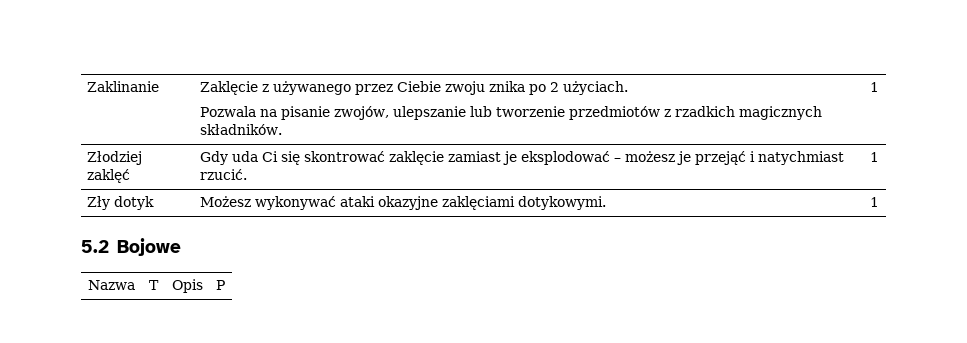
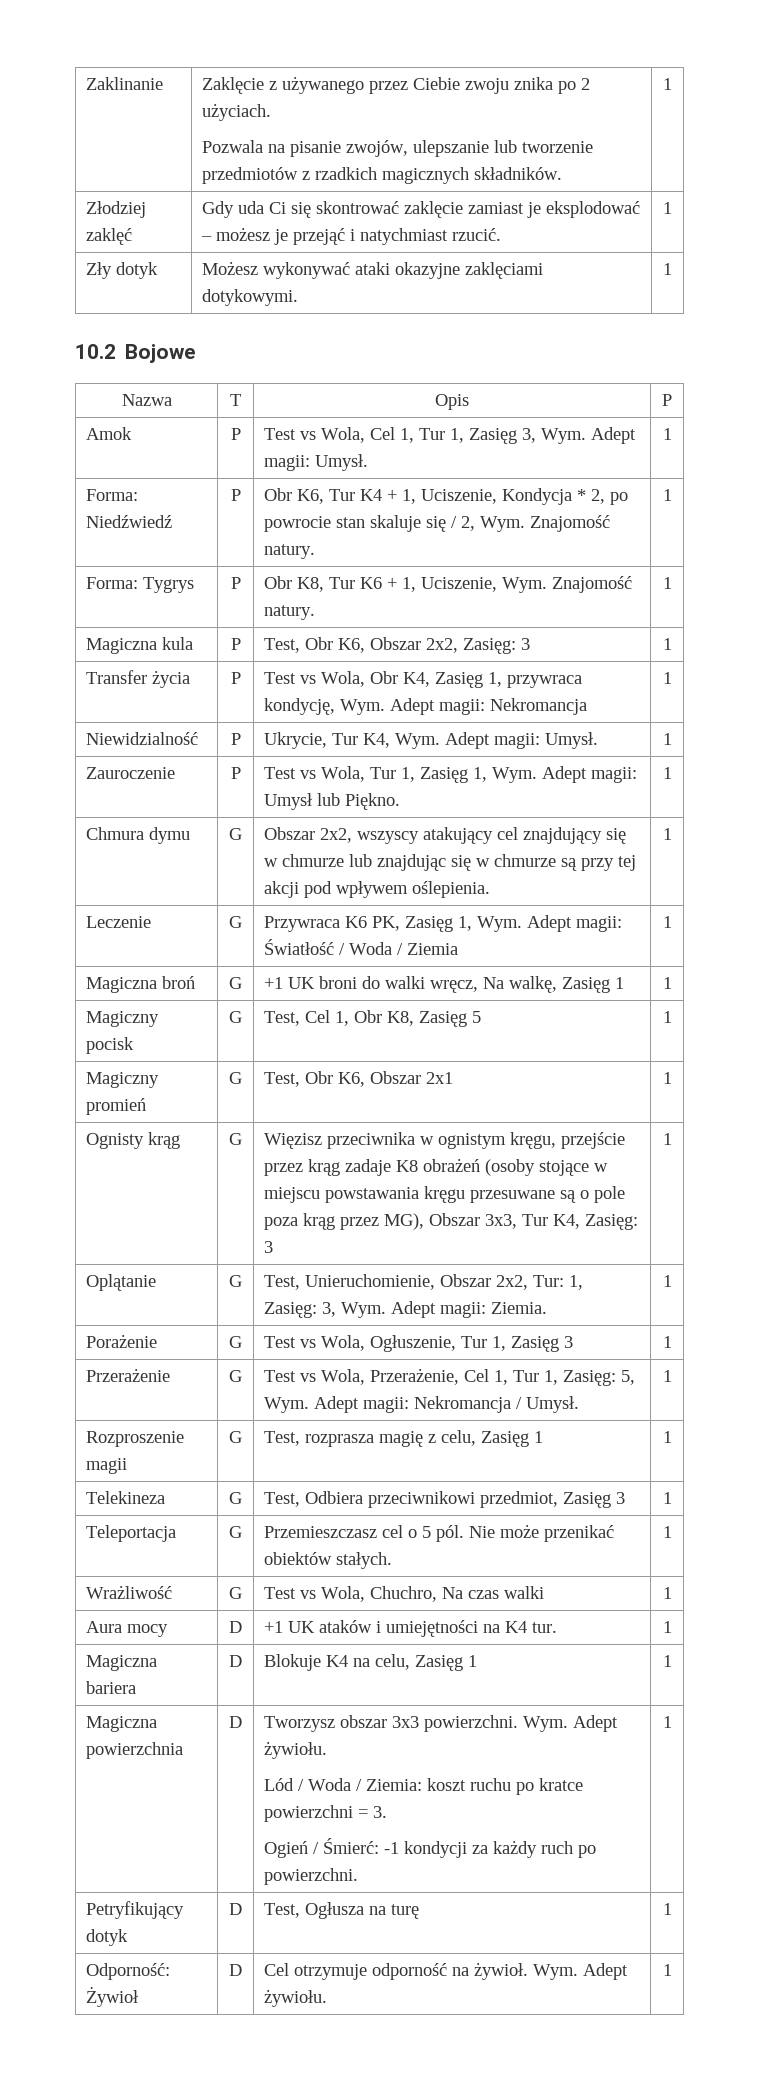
[81,240,109,253] 5.2 -> [75,344,116,359] 10.2
(225, 285) none -> [85,427,132,440] [230,428,241,440] [263,427,636,444] [263,454,368,471] [662,428,672,440] [85,489,138,501] [85,515,172,528] [230,489,241,501] [263,488,628,505] [263,515,610,532] [263,544,315,559] [662,489,672,501] [85,577,194,593] [230,577,241,589] [263,576,632,593] [263,605,315,620] [662,577,672,589] [85,637,193,654] [230,638,241,650] [263,637,530,654] [662,638,672,650] [85,670,190,688] [230,672,241,684] [263,671,582,688] [263,698,587,715] [662,672,672,684] [85,732,198,745] [230,733,241,745] [263,732,598,749] [662,733,672,745] [85,767,175,779] [230,767,241,779] [263,766,637,783] [263,793,400,810] [662,767,672,779] [85,827,190,844] [229,828,242,840] [263,827,626,844] [263,854,636,871] [263,881,490,898] [662,828,672,840] [85,916,151,928] [229,916,242,928] [263,915,622,932] [263,939,458,955] [662,916,672,928] [85,976,195,993] [229,977,242,989] [263,976,624,993] [662,977,672,989] [85,1011,159,1027] [85,1037,134,1054] [229,1011,242,1023] [263,1010,481,1027] [662,1011,672,1023] [85,1072,159,1088] [85,1098,146,1115] [229,1072,242,1084] [263,1071,453,1087] [662,1072,672,1084] [85,1132,180,1149] [229,1133,242,1145] [263,1132,625,1149] [263,1158,608,1176] [263,1186,625,1203] [263,1213,638,1230] [263,1241,273,1253] [662,1133,672,1145] [85,1274,156,1291] [229,1275,242,1287] [263,1274,583,1290] [263,1301,547,1318] [662,1275,672,1287] [85,1334,157,1348] [229,1336,242,1348] [263,1335,573,1352] [662,1336,672,1348] [85,1368,170,1382] [229,1370,242,1382] [263,1368,635,1386] [263,1396,579,1413] [662,1370,672,1382] [85,1431,184,1447] [85,1458,127,1474] [229,1431,242,1443] [263,1430,543,1447] [662,1431,672,1443] [85,1491,165,1504] [229,1492,242,1504] [263,1491,625,1508] [662,1492,672,1504] [85,1525,176,1542] [229,1526,242,1538] [263,1524,614,1542] [263,1552,392,1569] [662,1526,672,1538] [85,1585,172,1599] [229,1587,242,1599] [263,1586,544,1602] [662,1587,672,1599] [85,1621,168,1637] [229,1621,242,1633] [263,1620,557,1637] [662,1621,672,1633] [85,1655,157,1671] [85,1681,136,1694] [229,1655,242,1667] [263,1654,477,1671] [662,1655,672,1667] [85,1716,157,1732] [85,1742,183,1759] [229,1716,242,1728] [263,1715,618,1732] [263,1741,327,1759] [263,1778,583,1795] [263,1805,387,1822] [263,1838,596,1858] [263,1868,358,1885] [662,1716,672,1728] [85,1901,184,1919] [85,1929,128,1946] [229,1903,242,1915] [263,1902,419,1919] [662,1903,672,1915] [85,1963,170,1980] [85,1986,139,2007] [229,1964,242,1976] [263,1962,628,1980] [263,1989,327,2007] [662,1964,672,1976] // Amok | P | Test vs Wola, Cel 1, Tur 1, Zasięg 3, Wym. Adept magii: Umysł. | 1 // Forma: Niedźwiedź | P | Obr K6, Tur K4 + 1, Uciszenie, Kondycja * 2, po powrocie stan skaluje się / 2, Wym. Znajomość natury. | 1 // Forma: Tygrys | P | Obr K8, Tur K6 + 1, Uciszenie, Wym. Znajomość natury. | 1 // Magiczna kula | P | Test, Obr K6, Obszar 2x2, Zasięg: 3 | 1 // Transfer życia | P | Test vs Wola, Obr K4, Zasięg 1, przywraca kondycję, Wym. Adept magii: Nekromancja | 1 // Niewidzialność | P | Ukrycie, Tur K4, Wym. Adept magii: Umysł. | 1 // Zauroczenie | P | Test vs Wola, Tur 1, Zasięg 1, Wym. Adept magii: Umysł lub Piękno. | 1 // Chmura dymu | G | Obszar 2x2, wszyscy atakujący cel znajdujący się w chmurze lub znajdując się w chmurze są przy tej akcji pod wpływem oślepienia. | 1 // Leczenie | G | Przywraca K6 PK, Zasięg 1, Wym. Adept magii: Światłość / Woda / Ziemia | 1 // Magiczna broń | G | +1 UK broni do walki wręcz, Na walkę, Zasięg 1 | 1 // Magiczny pocisk | G | Test, Cel 1, Obr K8, Zasięg 5 | 1 // Magiczny promień | G | Test, Obr K6, Obszar 2x1 | 1 // Ognisty krąg | G | Więzisz przeciwnika w ognistym kręgu, przejście przez krąg zadaje K8 obrażeń (osoby stojące w miejscu powstawania kręgu przesuwane są o pole poza krąg przez MG), Obszar 3x3, Tur K4, Zasięg: 3 | 1 // Oplątanie | G | Test, Unieruchomienie, Obszar 2x2, Tur: 1, Zasięg: 3, Wym. Adept magii: Ziemia. | 1 // Porażenie | G | Test vs Wola, Ogłuszenie, Tur 1, Zasięg 3 | 1 // Przerażenie | G | Test vs Wola, Przerażenie, Cel 1, Tur 1, Zasięg: 5, Wym. Adept magii: Nekromancja / Umysł. | 1 // Rozproszenie magii | G | Test, rozprasza magię z celu, Zasięg 1 | 1 // Telekineza | G | Test, Odbiera przeciwnikowi przedmiot, Zasięg 3 | 1 // Teleportacja | G | Przemieszczasz cel o 5 pól. Nie może przenikać obiektów stałych. | 1 // Wrażliwość | G | Test vs Wola, Chuchro, Na czas walki | 1 // Aura mocy | D | +1 UK ataków i umiejętności na K4 tur. | 1 // Magiczna bariera | D | Blokuje K4 na celu, Zasięg 1 | 1 // Magiczna powierzchnia | D | Tworzysz obszar 3x3 powierzchni. Wym. Adept żywiołu. // Lód / Woda / Ziemia: koszt ruchu po kratce powierzchni = 3. // Ogień / Śmierć: -1 kondycji za każdy ruch po powierzchni. | 1 // Petryfikujący dotyk | D | Test, Ogłusza na turę | 1 // Odporność: Żywioł | D | Cel otrzymuje odporność na żywioł. Wym. Adept żywiołu. | 1

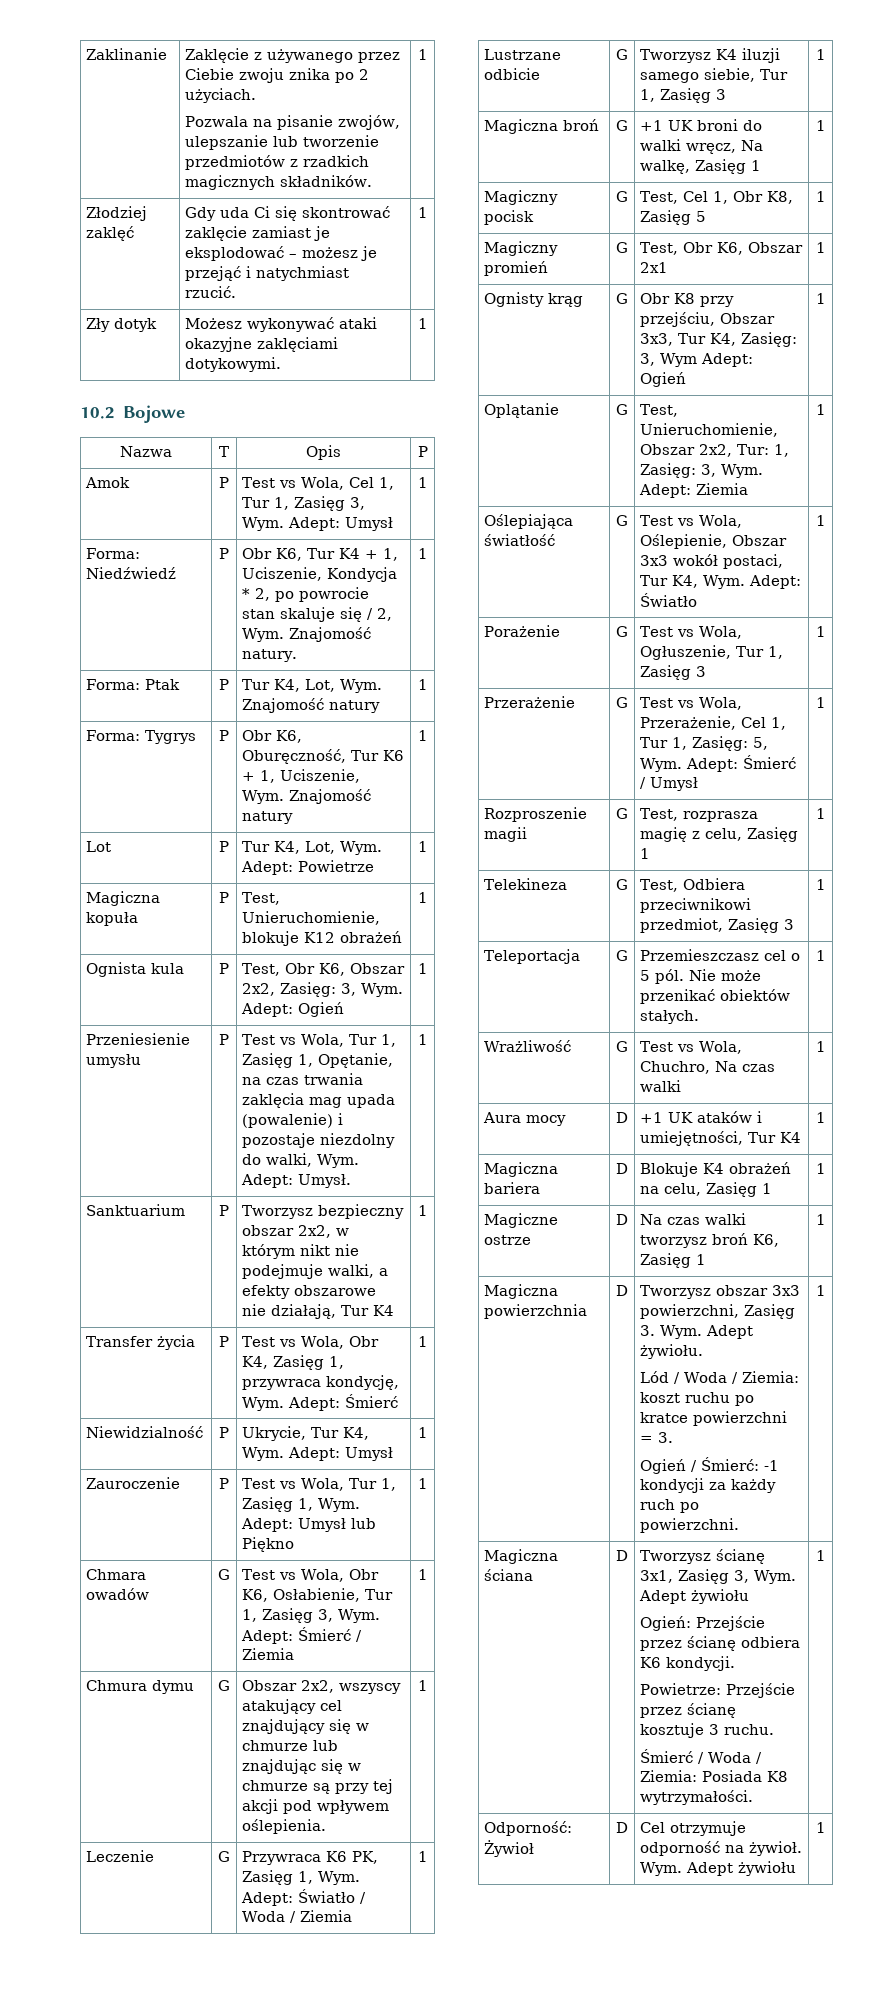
[590,427,636,444] [263,454,368,471] Adept magii: Umysł. -> [288,517,394,531] Adept: Umysł
(672, 495) none -> [86,679,181,690] [219,679,229,690] [242,679,383,693] [242,698,381,713] [417,679,428,690] // Forma: Ptak | P | Tur K4, Lot, Wym. Znajomość natury | 1
[296,577,324,592] K8, -> [276,730,303,743] [242,749,347,764] K6, Oburęczność,
[263,605,315,620] [662,577,672,589] [85,638,157,654] natury. | 1 // Magiczna -> [242,811,294,824] [417,730,428,741] [86,841,112,852] [219,841,229,852] [242,841,383,855] [241,860,375,875] [417,841,428,852] [86,891,161,906] [86,912,139,926] [219,892,229,903] [242,892,281,905] [242,911,381,925] [242,931,403,946] [417,892,428,903] [86,962,147,977] natury | 1 // Lot | P | Tur K4, Lot, Wym. Adept: Powietrze | 1 // Magiczna kopuła | P | Test, Unieruchomienie, blokuje K12 obrażeń | 1 // Ognista
[520,638,530,650] 3 -> [341,983,404,997] [241,1002,345,1017] [417,963,428,974] [86,1033,191,1045] [86,1054,142,1068] [219,1034,229,1045] [242,1034,397,1047] [242,1053,394,1068] [242,1073,364,1085] [242,1093,396,1108] [242,1113,344,1128] [242,1133,396,1148] [242,1153,360,1168] [241,1174,352,1188] [417,1034,428,1045] [86,1204,186,1216] [219,1205,229,1216] [242,1204,405,1219] [242,1225,350,1238] [242,1244,360,1259] [242,1264,389,1279] [242,1285,377,1299] [242,1304,395,1319] 3, Wym. Adept: Ogień | 1 // Przeniesienie umysłu | P | Test vs Wola, Tur 1, Zasięg 1, Opętanie, na czas trwania zaklęcia mag upada (powalenie) i pozostaje niezdolny do walki, Wym. Adept: Umysł. | 1 // Sanktuarium | P | Tworzysz bezpieczny obszar 2x2, w którym nikt nie podejmuje walki, a efekty obszarowe nie działają, Tur K4
[389,698,587,715] Adept magii: Nekromancja -> [288,1394,399,1411] Adept: Śmierć
[444,732,598,749] Adept magii: Umysł. -> [288,1447,394,1461] Adept: Umysł
[541,766,637,783] [263,793,400,810] Adept magii: Umysł lub Piękno. -> [241,1518,377,1532] [242,1537,295,1552] [417,1478,428,1489] [86,1569,147,1580] [86,1588,150,1600] [218,1569,230,1580] [242,1569,380,1582] [242,1588,394,1602] [242,1608,381,1623] [241,1627,363,1644] [242,1648,295,1660] Adept: Umysł lub Piękno | 1 // Chmara owadów | G | Test vs Wola, Obr K6, Osłabienie, Tur 1, Zasięg 3, Wym. Adept: Śmierć / Ziemia
[526,915,622,932] [263,939,334,955] Adept magii: Światłość -> [241,1889,356,1906] Adept: Światło
(672, 922) none -> [484,49,562,60] [484,68,541,80] [616,49,628,60] [640,48,781,63] [640,68,789,83] [640,88,727,103] [815,49,826,60] // Lustrzane odbicie | G | Tworzysz K4 iluzji samego siebie, Tur 1, Zasięg 3 | 1
[263,1132,625,1149] [263,1158,608,1176] [263,1186,625,1203] [263,1213,424,1230] Więzisz przeciwnika w ognistym kręgu, przejście przez krąg zadaje K8 obrażeń (osoby stojące w miejscu powstawania kręgu przesuwane są o pole poza krąg przez MG), -> [640,293,735,307] [640,312,716,327] Obr K8 przy przejściu,
[263,1241,273,1253] 3 -> [640,353,754,367] [640,372,687,387] 3, Wym Adept: Ogień
[390,1301,547,1318] Adept magii: Ziemia. -> [639,483,749,498] [815,404,826,415] [484,514,574,529] [484,534,556,546] [616,515,628,526] [640,515,743,528] [640,534,788,549] [640,554,784,569] [640,575,802,589] [640,593,698,607] Adept: Ziemia | 1 // Oślepiająca światłość | G | Test vs Wola, Oślepienie, Obszar 3x3 wokół postaci, Tur K4, Wym. Adept: Światło
[313,1396,579,1413] Adept magii: Nekromancja / Umysł. -> [686,755,797,772] [640,777,699,791] Adept: Śmierć / Umysł
[385,1620,557,1637] umiejętności na K4 tur. -> [640,1131,802,1146] umiejętności, Tur K4
(348, 1661) none -> [729,1162,792,1174] obrażeń
(672, 1661) none -> [484,1213,559,1228] [484,1235,532,1245] [616,1214,628,1225] [640,1213,747,1225] [640,1233,780,1248] [640,1253,707,1268] [815,1214,826,1225] // Magiczne ostrze | D | Na czas walki tworzysz broń K6, Zasięg 1 | 1
[423,1715,518,1732] powierzchni. -> [640,1304,796,1319] [640,1325,656,1336] powierzchni, Zasięg 3.
[85,1901,184,1919] [85,1929,128,1946] [229,1903,242,1915] [263,1902,419,1919] Petryfikujący dotyk | D | Test, Ogłusza na turę -> [484,1549,559,1564] [484,1569,534,1581] [616,1550,628,1561] [640,1549,766,1564] [640,1569,797,1584] [639,1589,750,1604] [640,1616,766,1631] [640,1636,801,1651] [640,1656,736,1671] [640,1683,796,1698] [640,1703,737,1718] [640,1723,775,1738] [640,1749,763,1764] [640,1770,789,1782] [640,1790,754,1805] Magiczna ściana | D | Tworzysz ścianę 3x1, Zasięg 3, Wym. Adept żywiołu // Ogień: Przejście przez ścianę odbiera K6 kondycji. // Powietrze: Przejście przez ścianę kosztuje 3 ruchu. // Śmierć / Woda / Ziemia: Posiada K8 wytrzymałości.
[263,1989,327,2007] żywiołu. -> [738,1861,797,1876] żywiołu

